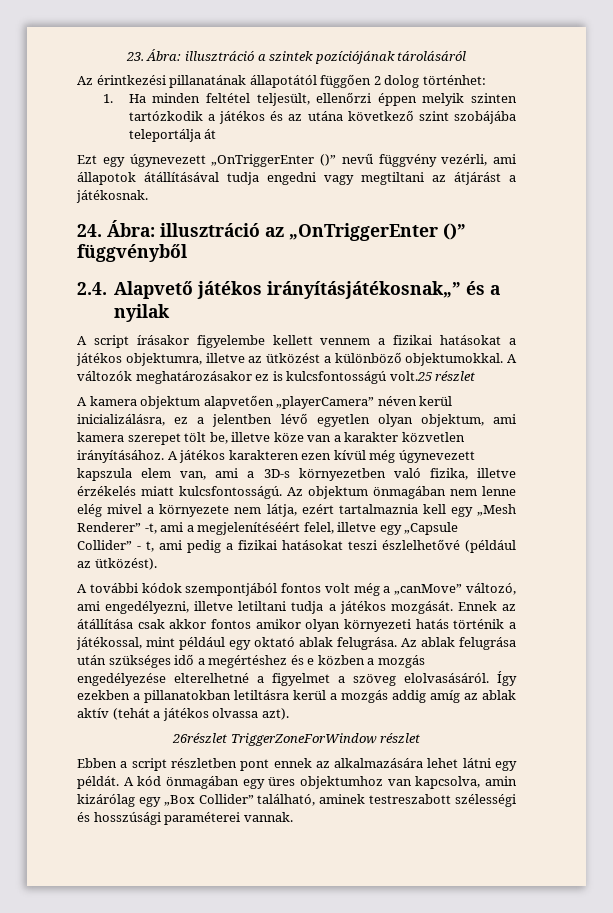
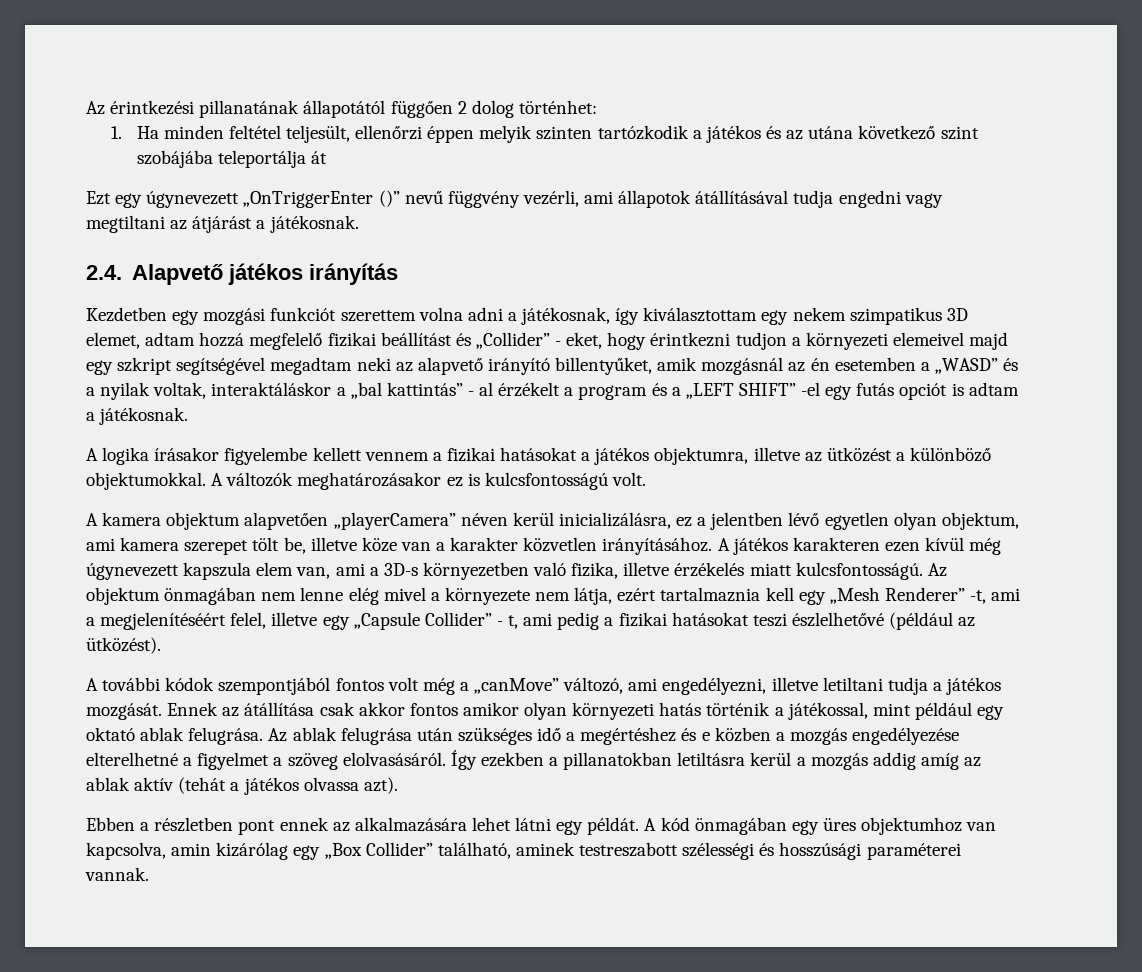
[125,49,467,64] 23. Ábra: illusztráció a szintek pozíciójának tárolásáról // -> (86, 108) none
[77,220,466,241] [77,244,187,262] [77,281,500,299] [113,304,170,322] [77,335,129,348] 24. Ábra: illusztráció az „OnTriggerEnter ()” függvényből // 2.4. Alapvető játékos irányításjátékosnak„” és a nyilak // A script -> [86,263,398,285] [86,307,968,325] [86,332,1009,350] [86,357,1019,375] [86,382,1019,400] [86,407,189,425] [86,447,150,465] 2.4. Alapvető játékos irányítás // Kezdetben egy mozgási funkciót szerettem volna adni a játékosnak, így kiválasztottam egy nekem szimpatikus 3D elemet, adtam hozzá megfelelő fizikai beállítást és „Collider” - eket, hogy érintkezni tudjon a környezeti elemeivel majd egy szkript segítségével megadtam neki az alapvető irányító billentyűket, amik mozgásnál az én esetemben a „WASD” és a nyilak voltak, interaktáláskor a „bal kattintás” - al érzékelt a program és a „LEFT SHIFT” -el egy futás opciót is adtam a játékosnak. // A logika
[389,371,476,381] volt.25 részlet -> [611,472,646,486] volt.
[171,733,421,746] // 26részlet TriggerZoneForWindow részlet -> (398, 785) none
[131,758,167,771] script -> (150, 826) none

